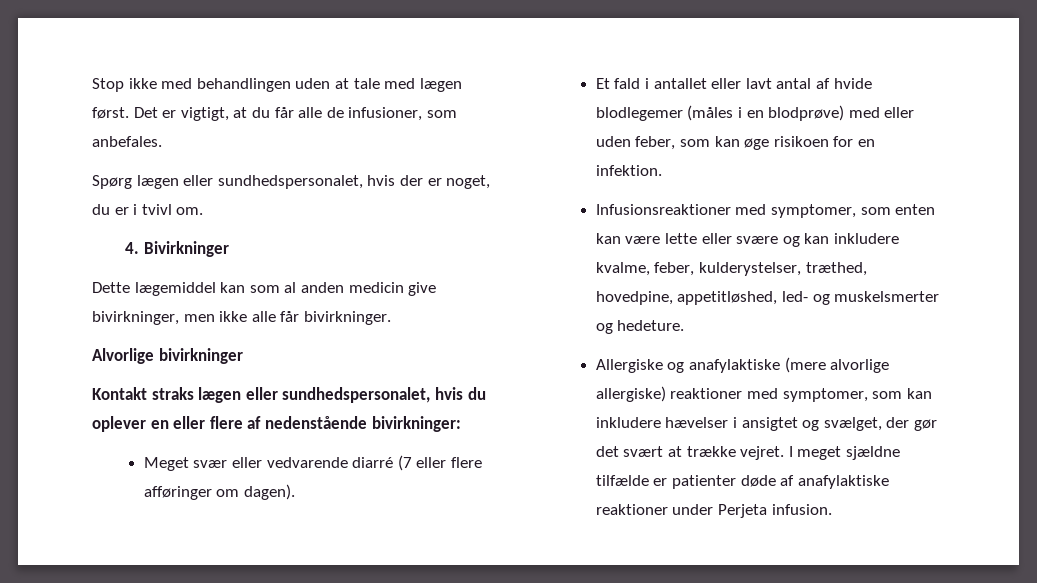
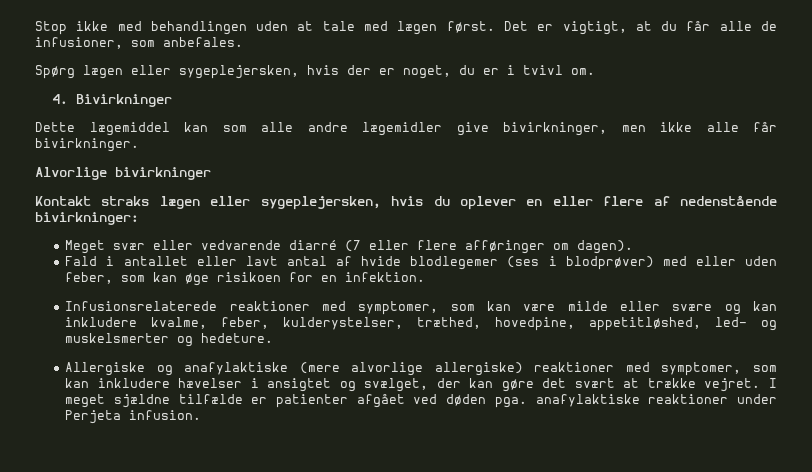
[217,175,363,189] sundhedspersonalet, -> [179,65,299,79] sygeplejersken,
[284,282,404,293] al anden medicin -> [261,122,442,136] alle andre lægemidler
[282,387,431,403] sundhedspersonalet, -> [260,196,381,210] sygeplejersken,
[595,78,641,89] Et fald -> [65,256,98,266] Fald
[687,105,845,121] (måles i en blodprøve) -> [507,256,654,270] (ses i blodprøver)
[595,204,936,218] Infusionsreaktioner med symptomer, som enten -> [65,301,475,315] Infusionsrelaterede reaktioner med symptomer, som
[664,233,697,244] lette -> [567,301,608,311] milde
[913,419,937,431] gør -> [469,378,534,392] kan gøre
[740,475,795,487] døde af -> [356,394,527,408] afgået ved døden pga.

